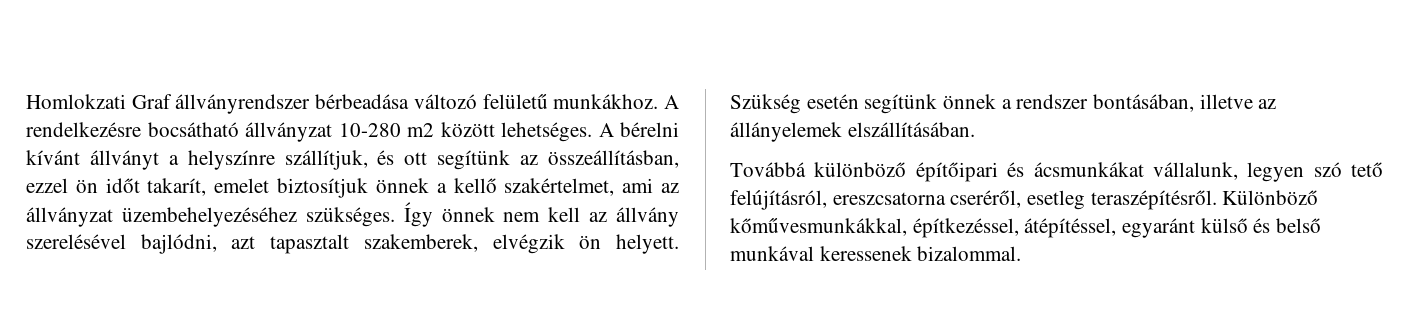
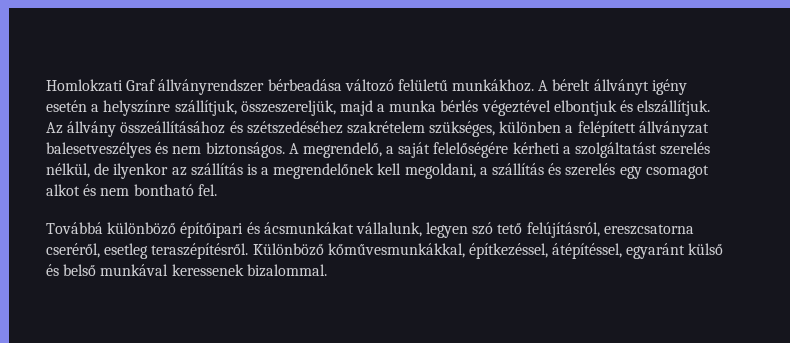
[26,122,679,142] [26,150,680,170] [26,178,679,198] [26,202,679,227] [26,234,679,254] [730,94,1277,114] [730,122,975,142] rendelkezésre bocsátható állványzat 10-280 m2 között lehetséges. A bérelni kívánt állványt a helyszínre szállítjuk, és ott segítünk az összeállításban, ezzel ön időt takarít, emelet biztosítjuk önnek a kellő szakértelmet, ami az állványzat üzembehelyezéséhez szükséges. Így önnek nem kell az állvány szerelésével bajlódni, azt tapasztalt szakemberek, elvégzik ön helyett. Szükség esetén segítünk önnek a rendszer bontásában, illetve az állányelemek elszállításában. -> [552,79,687,95] [46,100,711,116] [46,121,709,137] [46,142,711,158] [46,163,709,179] [46,184,217,196] bérelt állványt igény esetén a helyszínre szállítjuk, összeszereljük, majd a munka bérlés végeztével elbontjuk és elszállítjuk. Az állvány összeállításához és szétszedéséhez szakrételem szükséges, különben a felépített állványzat balesetveszélyes és nem biztonságos. A megrendelő, a saját felelőségére kérheti a szolgáltatást szerelés nélkül, de ilyenkor az szállítás is a megrendelőnek kell megoldani, a szállítás és szerelés egy csomagot alkot és nem bontható fel.

